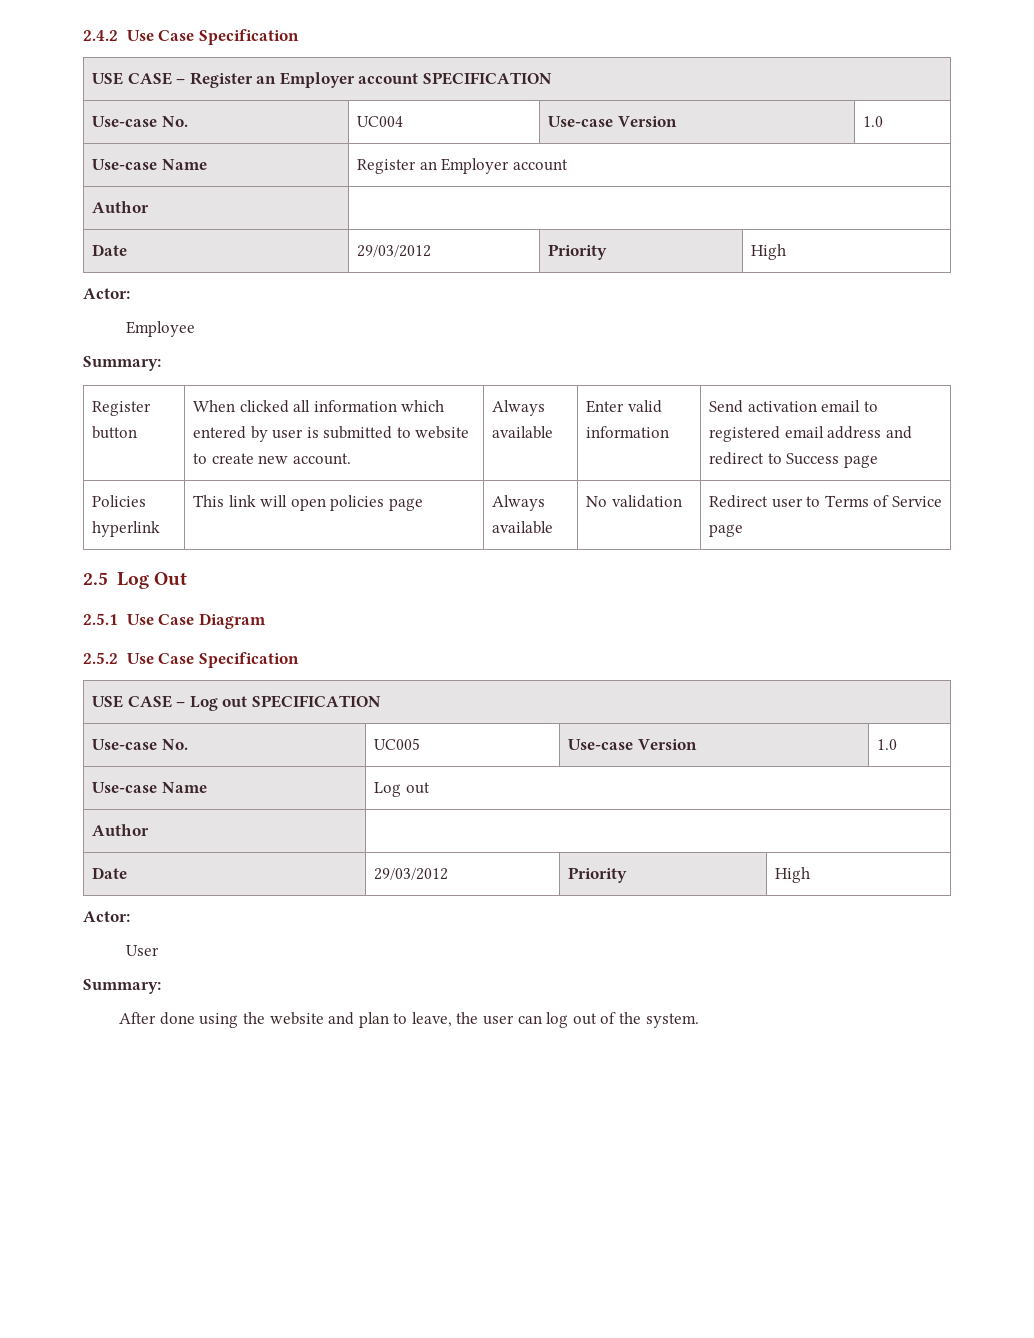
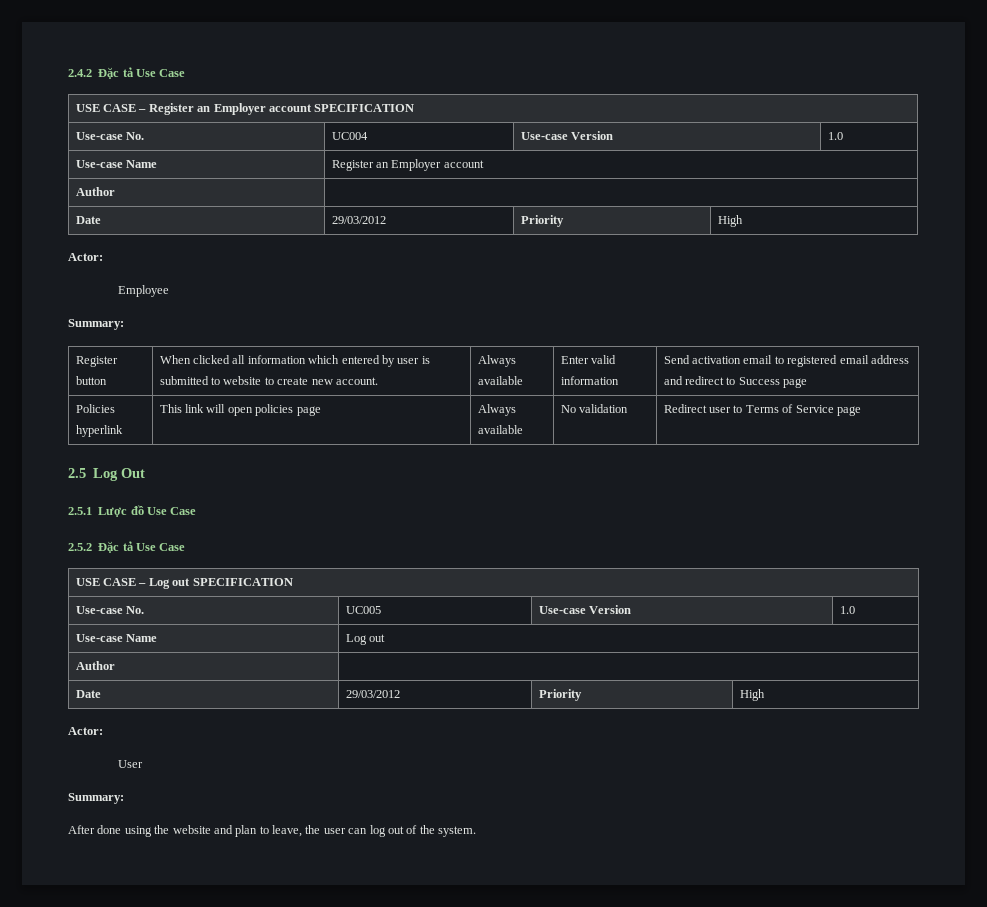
[126,29,299,45] Use Case Specification -> [98,67,186,79] Đặc tả Use Case
[126,613,266,629] Use Case Diagram -> [98,505,197,517] Lược đồ Use Case
[126,652,299,668] Use Case Specification -> [98,541,186,553] Đặc tả Use Case

